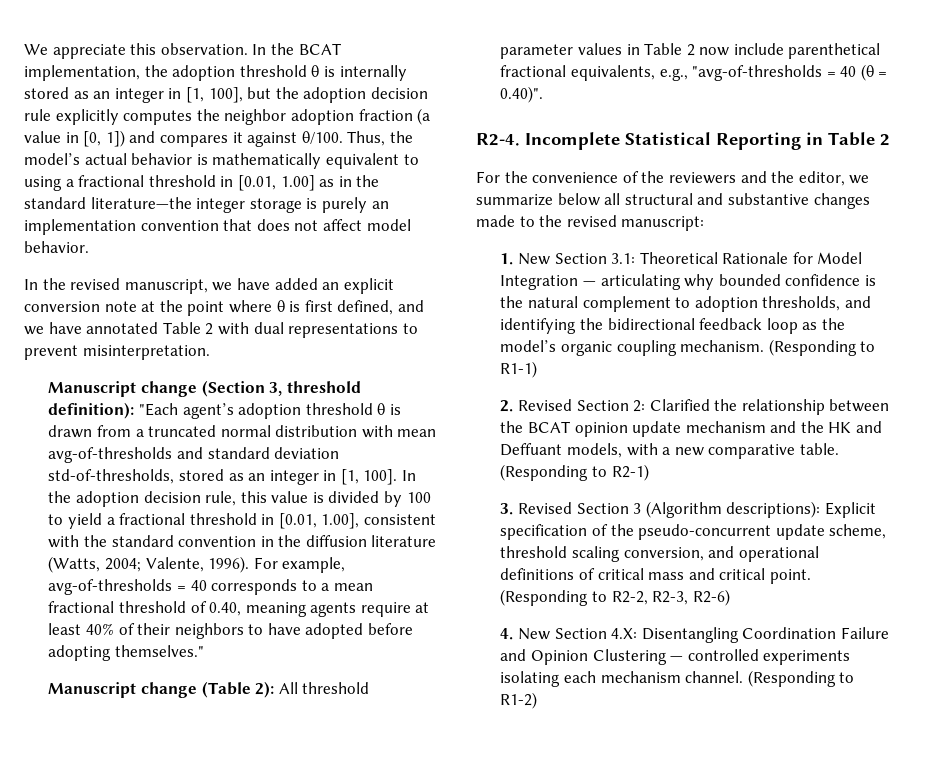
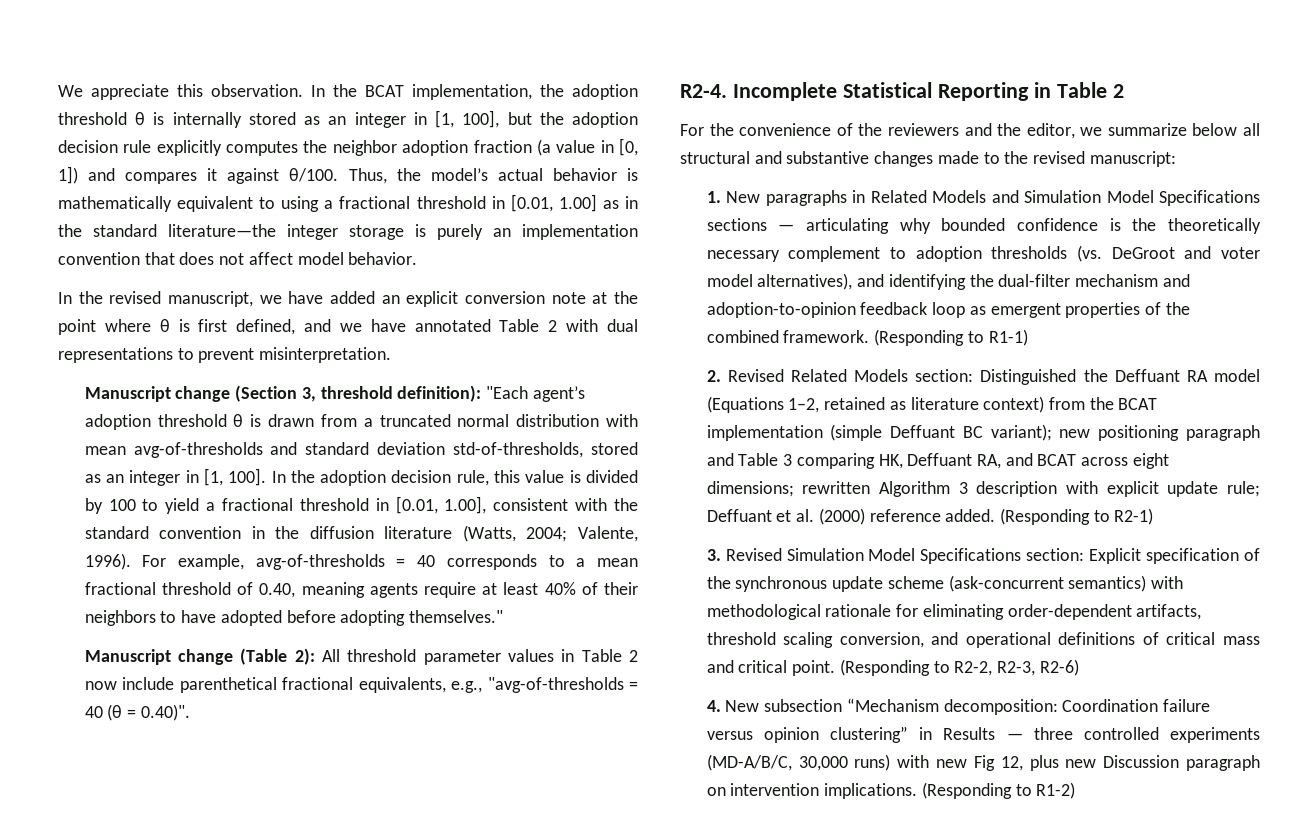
[554,252,863,264] [500,275,579,290] Section 3.1: Theoretical Rationale for Model Integration -> [765,190,1260,206] [706,218,767,231] paragraphs in Related Models and Simulation Model Specifications sections
[527,296,578,308] natural -> [1168,218,1261,234] [706,250,780,262] theoretically necessary
[762,296,871,311] [500,318,845,334] [500,340,765,356] thresholds, and identifying the bidirectional feedback loop as the model’s organic coupling mechanism. -> [991,245,1260,262] [706,273,1190,290] [706,302,1190,318] [706,330,870,343] thresholds (vs. DeGroot and voter model alternatives), and identifying the dual-filter mechanism and adoption-to-opinion feedback loop as emergent properties of the combined framework.
[576,399,890,415] [500,421,883,437] [500,443,839,459] Section 2: Clarified the relationship between the BCAT opinion update mechanism and the HK and Deffuant models, with a new comparative table. -> [790,369,1260,385] [706,396,1158,413] [706,424,1261,441] [706,453,1169,469] [706,481,1260,497] [706,508,996,525] Related Models section: Distinguished the Deffuant RA model (Equations 1–2, retained as literature context) from the BCAT implementation (simple Deffuant BC variant); new positioning paragraph and Table 3 comparing HK, Deffuant RA, and BCAT across eight dimensions; rewritten Algorithm 3 description with explicit update rule; Deffuant et al. (2000) reference added.
[576,501,876,518] [500,524,887,540] Section 3 (Algorithm descriptions): Explicit specification of the pseudo-concurrent update scheme, -> [786,548,1260,564] [706,575,1184,592] [706,604,1202,620] Simulation Model Specifications section: Explicit specification of the synchronous update scheme (ask-concurrent semantics) with methodological rationale for eliminating order-dependent artifacts,
[554,627,889,643] [500,649,851,665] [500,671,744,687] Section 4.X: Disentangling Coordination Failure and Opinion Clustering — controlled experiments isolating each mechanism channel. -> [764,698,1211,715] [706,726,1260,743] [706,754,1261,771] [706,783,918,799] subsection “Mechanism decomposition: Coordination failure versus opinion clustering” in Results — three controlled experiments (MD-A/B/C, 30,000 runs) with new Fig 12, plus new Discussion paragraph on intervention implications.

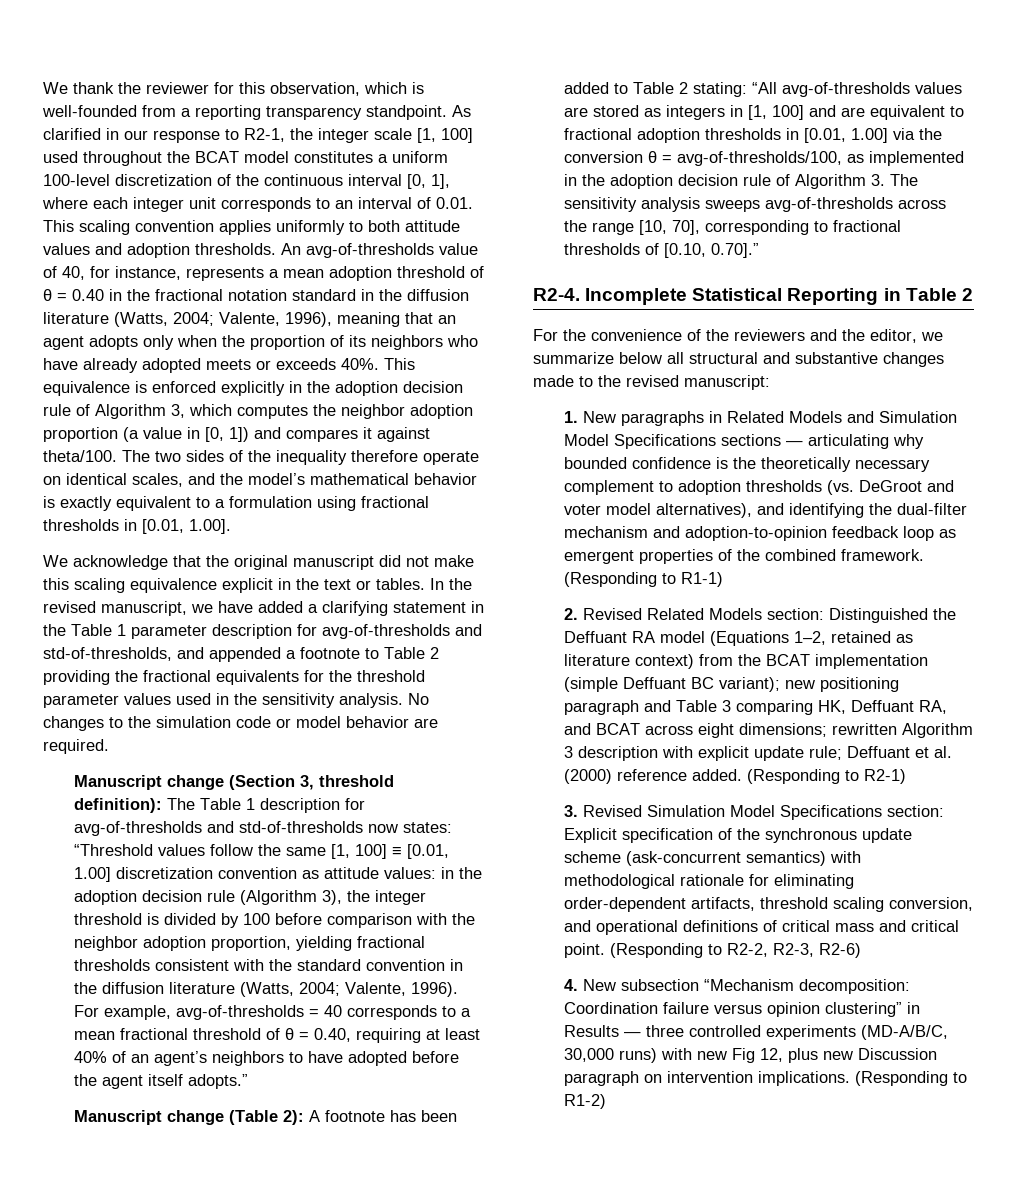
[58,84,638,100] [58,110,638,128] [58,140,222,156] We appreciate this observation. In the BCAT implementation, the adoption threshold θ is internally stored as an integer in [1, 100], but the adoption decision rule explicitly -> [43,82,424,96] [42,105,471,120] [43,128,473,143] [43,151,448,166] [43,174,450,189] [42,197,473,212] [43,220,460,235] [43,243,478,258] [43,266,484,281] [43,289,469,301] [43,312,456,327] [43,335,478,350] [43,358,415,373] [43,381,463,396] [43,404,232,419] We thank the reviewer for this observation, which is well-founded from a reporting transparency standpoint. As clarified in our response to R2-1, the integer scale [1, 100] used throughout the BCAT model constitutes a uniform 100-level discretization of the continuous interval [0, 1], where each integer unit corresponds to an interval of 0.01. This scaling convention applies uniformly to both attitude values and adoption thresholds. An avg-of-thresholds value of 40, for instance, represents a mean adoption threshold of θ = 0.40 in the fractional notation standard in the diffusion literature (Watts, 2004; Valente, 1996), meaning that an agent adopts only when the proportion of its neighbors who have already adopted meets or exceeds 40%. This equivalence is enforced explicitly in the adoption decision rule of Algorithm 3, which
[473,140,532,153] fraction -> [43,427,118,442] proportion
[289,168,387,184] θ/100. Thus, -> [43,450,479,465] [43,473,215,487] theta/100. The two sides of the inequality therefore operate on identical scales, and
[497,168,543,181] actual -> [310,473,409,485] mathematical
[58,194,638,212] [58,224,638,240] [58,252,418,265] mathematically equivalent to using a fractional threshold in [0.01, 1.00] as in the standard literature—the integer storage is purely an implementation convention that does not affect model behavior. // -> [60,496,429,511] [43,519,231,534] [43,555,474,570] [43,578,425,593] exactly equivalent to a formulation using fractional thresholds in [0.01, 1.00]. // We acknowledge that the original manuscript did not make this scaling equivalence explicit in the text or tables.
[381,291,638,307] [58,319,639,335] [58,347,392,363] an explicit conversion note at the point where θ is first defined, and we have annotated Table 2 with dual representations to prevent misinterpretation. -> [308,601,484,616] [43,624,482,639] [43,647,439,662] [43,670,425,685] [43,693,429,708] [43,716,438,731] [43,739,109,754] a clarifying statement in the Table 1 parameter description for avg-of-thresholds and std-of-thresholds, and appended a footnote to Table 2 providing the fractional equivalents for the threshold parameter values used in the sensitivity analysis. No changes to the simulation code or model behavior are required.
[486,386,585,402] [84,414,638,430] [84,442,638,458] [84,468,639,486] [84,496,487,514] "Each agent’s adoption threshold θ is drawn from a truncated normal distribution with mean avg-of-thresholds and standard deviation std-of-thresholds, stored as an integer in [1, 100]. In the adoption decision rule, this value is divided by 100 to yield a fractional threshold in [0.01, 1.00], -> [167,798,366,813] [74,821,453,836] [74,844,450,859] [74,867,483,882] [74,890,427,905] [74,913,476,928] [74,936,426,951] [74,959,151,971] The Table 1 description for avg-of-thresholds and std-of-thresholds now states: “Threshold values follow the same [1, 100] ≡ [0.01, 1.00] discretization convention as attitude values: in the adoption decision rule (Algorithm 3), the integer threshold is divided by 100 before comparison with the neighbor adoption proportion, yielding fractional thresholds
[259,582,476,598] 0.40, meaning agents require -> [285,1028,422,1043] θ = 0.40, requiring
[604,582,638,595] their -> [131,1051,208,1066] an agent’s
[340,610,504,626] adopting themselves." -> [74,1074,249,1089] the agent itself adopts.”
[322,649,638,665] [84,677,639,693] [84,704,190,721] All threshold parameter values in Table 2 now include parenthetical fractional equivalents, e.g., "avg-of-thresholds = 40 (θ = 0.40)". -> [309,1110,458,1122] [564,82,963,97] [564,105,965,120] [564,128,943,143] [564,151,965,166] [564,174,919,189] [564,197,947,212] [564,220,902,235] [564,243,760,258] A footnote has been added to Table 2 stating: “All avg-of-thresholds values are stored as integers in [1, 100] and are equivalent to fractional adoption thresholds in [0.01, 1.00] via the conversion θ = avg-of-thresholds/100, as implemented in the adoption decision rule of Algorithm 3. The sensitivity analysis sweeps avg-of-thresholds across the range [10, 70], corresponding to fractional thresholds of [0.10, 0.70].”

